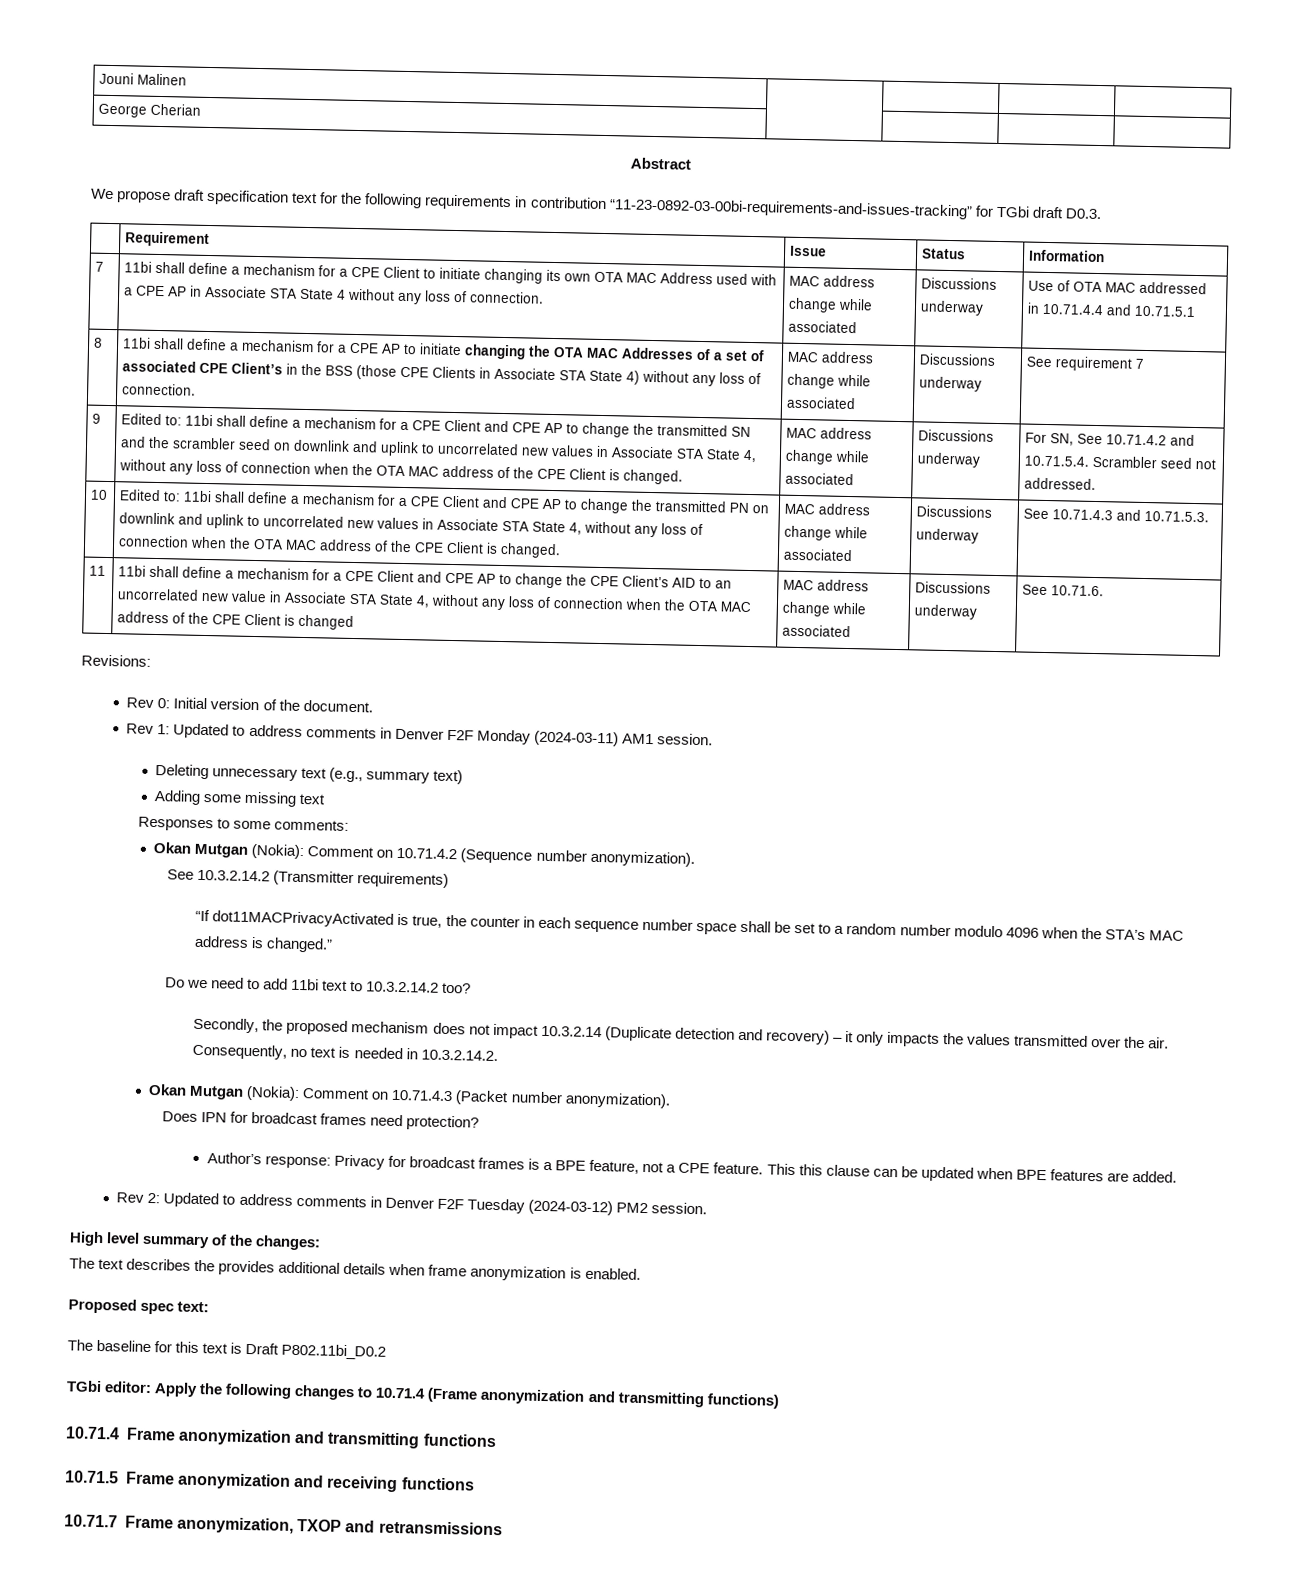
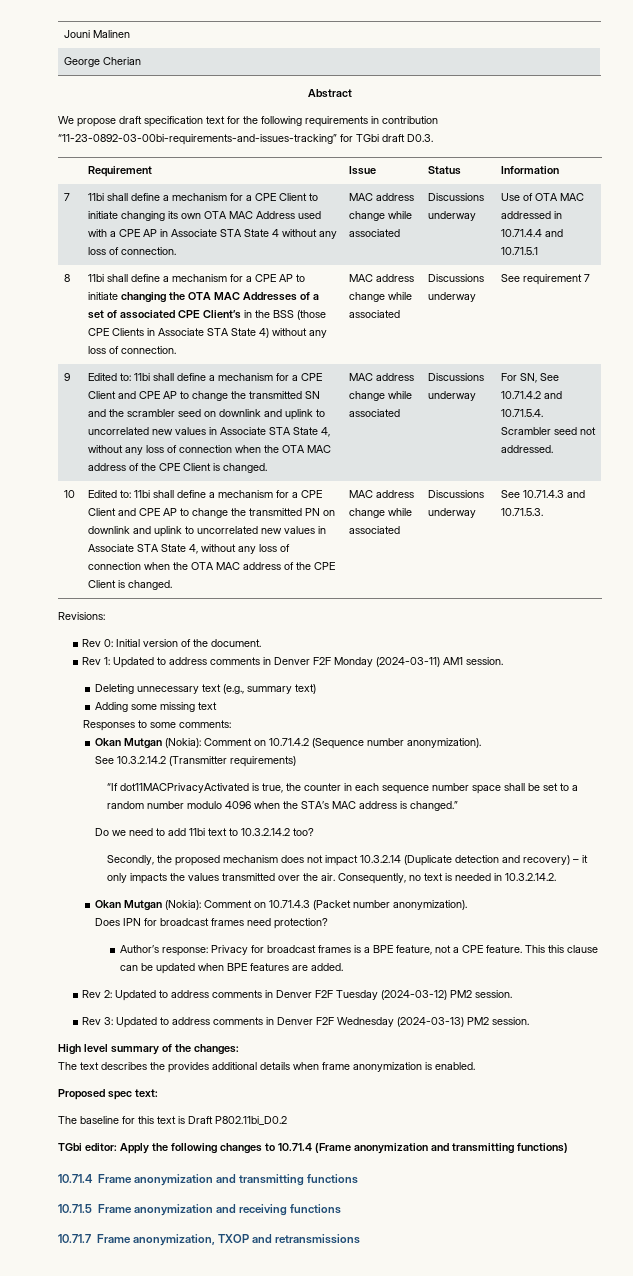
[89,565,107,576] [118,565,733,589] [117,588,752,613] [117,611,355,631] [783,579,870,592] [782,601,867,617] [782,624,852,638] [915,581,992,594] [914,604,978,620] [1022,584,1105,597] // 11 | 11bi shall define a mechanism for a CPE Client and CPE AP to change the CPE Client’s AID to an uncorrelated new value in Associate STA State 4, without any loss of connection when the OTA MAC address of the CPE Client is changed | MAC address change while associated | Discussions underway | See 10.71.6. -> (544, 512) none
(707, 1208) none -> [82,1017,530,1028] // Rev 3: Updated to address comments in Denver F2F Wednesday (2024-03-13) PM2 session.

